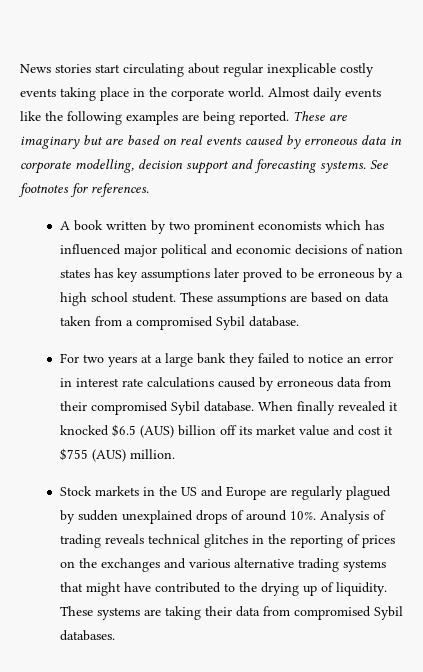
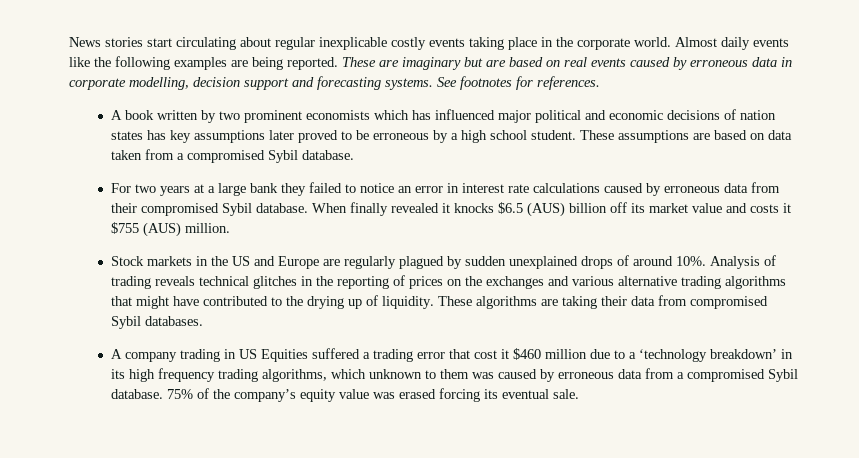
[59,425,109,436] knocked -> [453,203,494,213] knocks
[357,426,381,435] cost -> [749,204,779,213] costs
[342,559,386,572] systems -> [724,276,786,289] algorithms
[96,607,140,620] systems -> [475,296,537,309] algorithms
(115, 635) none -> [110,348,793,362] [110,368,798,382] [110,388,579,402] // A company trading in US Equities suffered a trading error that cost it $460 million due to a ‘technology breakdown’ in its high frequency trading algorithms, which unknown to them was caused by erroneous data from a compromised Sybil database. 75% of the company’s equity value was erased forcing its eventual sale.

